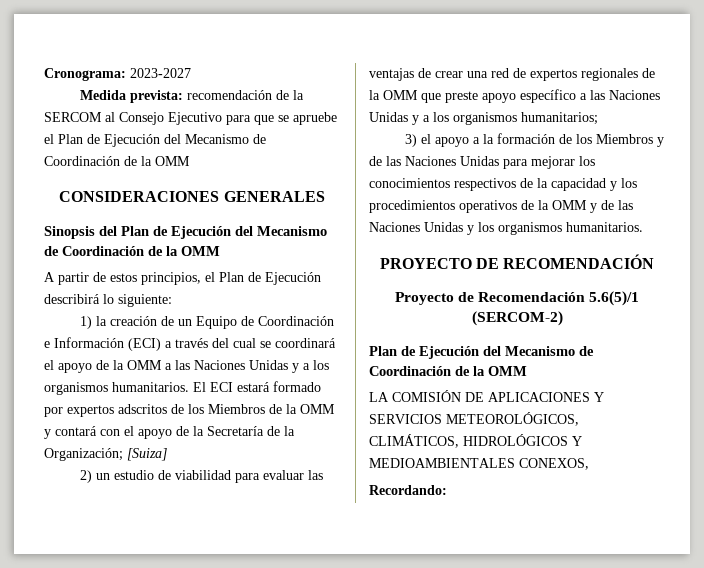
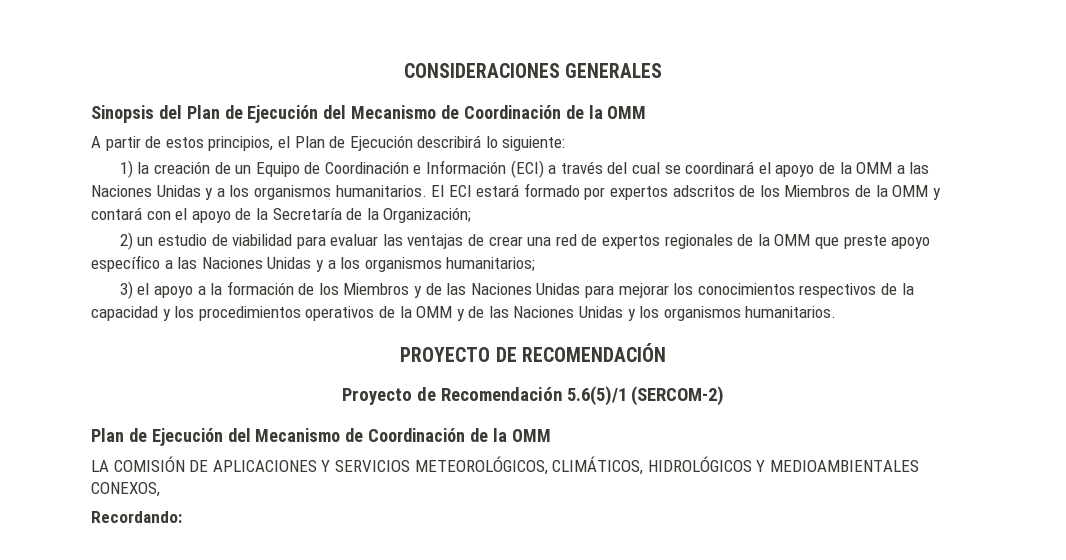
[44,68,191,81] [79,90,304,103] [44,112,337,125] [44,134,266,147] [44,156,190,166] Cronograma: 2023-2027 // Medida prevista: recomendación de la SERCOM al Consejo Ejecutivo para que se apruebe el Plan de Ejecución del Mecanismo de Coordinación de la OMM // -> (403, 70) none
[127,448,167,461] [Suiza] -> (472, 215) none

